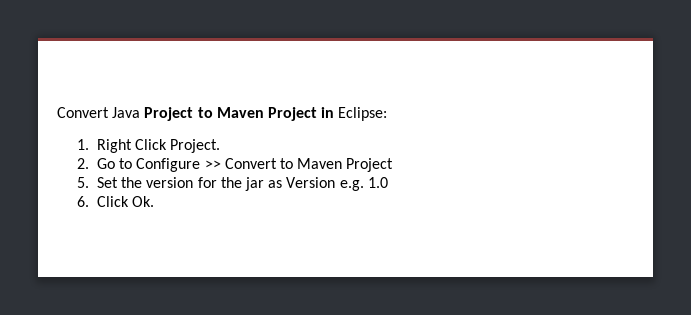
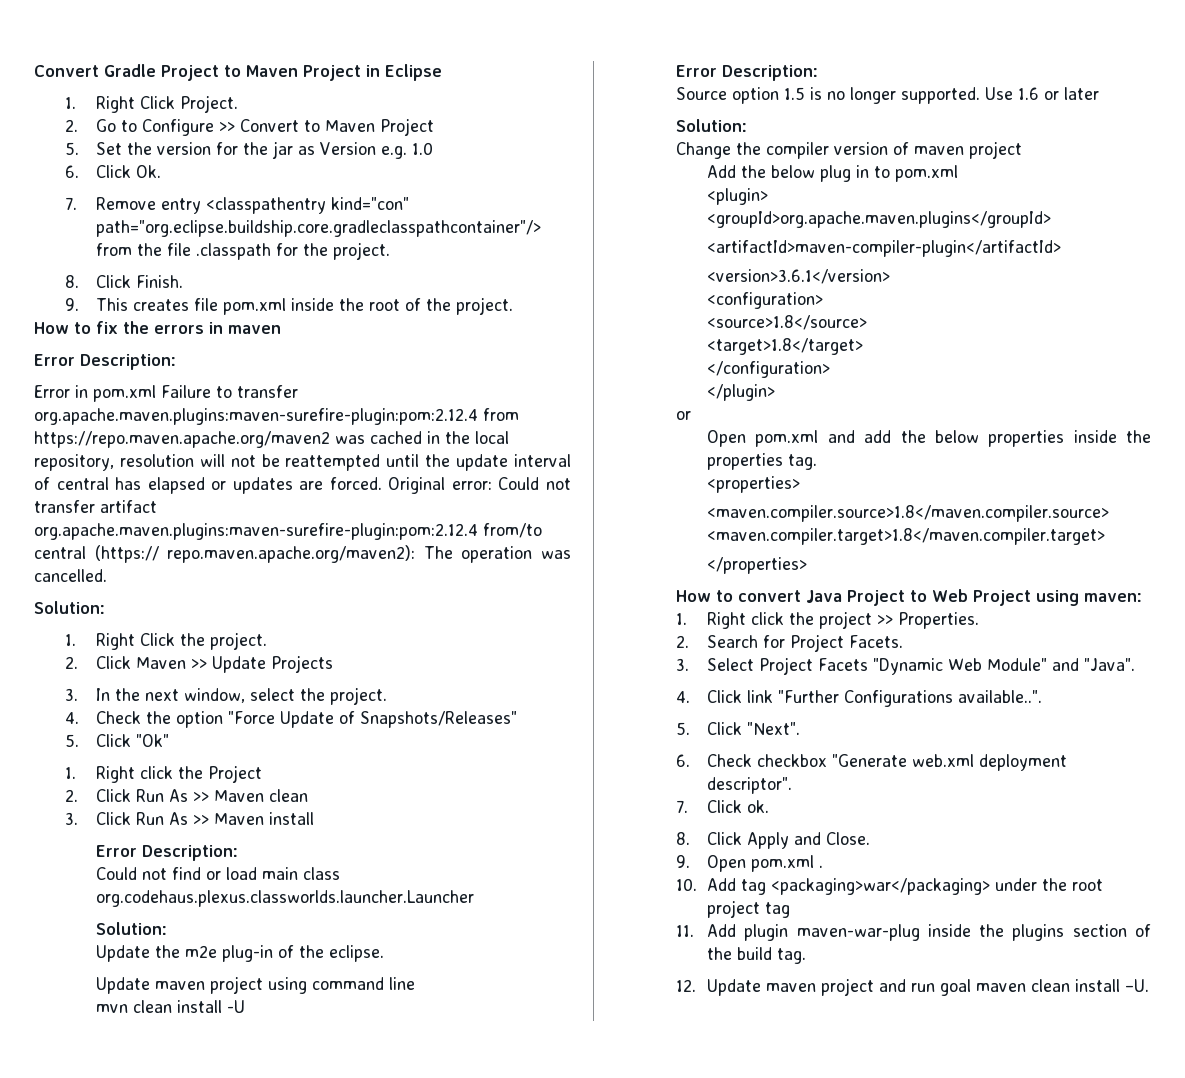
[57,107,141,118] Convert Java -> [34,64,156,77] Convert Gradle
[338,107,388,121] Eclipse: -> [385,64,442,81] Eclipse
(155, 201) none -> [65,197,410,214] [96,220,542,237] [96,242,391,260] [65,275,184,288] [65,297,514,315] [34,321,281,334] [34,354,176,370] [34,385,298,402] [34,408,519,425] [34,431,509,448] [34,454,572,471] [34,477,571,494] [34,500,157,513] [34,523,542,540] [34,545,571,563] [34,569,107,582] [34,601,105,614] [65,632,268,650] [65,655,334,673] [65,687,388,705] [65,711,518,728] [65,734,170,747] [65,765,263,783] [65,789,309,802] [65,812,315,825] [96,845,239,861] [96,867,341,880] [96,890,475,907] [96,922,168,935] [96,945,385,962] [96,976,416,994] [96,1000,246,1013] [676,65,819,81] [676,87,1100,104] [676,119,748,132] [676,141,1023,159] [707,165,959,182] [707,188,769,205] [707,211,1052,228] [707,240,1062,257] [707,269,891,284] [707,292,824,309] [707,315,868,330] [707,338,864,355] [707,361,831,378] [707,384,776,401] [676,411,692,420] [707,430,1151,447] [707,453,818,470] [707,476,801,493] [707,505,1110,522] [707,528,1106,545] [707,557,808,574] [676,589,1143,606] [676,611,980,629] [676,634,904,652] [676,657,1136,675] [676,690,1043,707] [676,722,801,735] [676,754,1068,771] [707,777,793,794] [676,800,770,813] [676,832,871,849] [676,855,824,872] [676,878,1104,895] [707,900,791,918] [676,924,1151,941] [707,947,807,964] [676,978,1150,996] // 7. Remove entry <classpathentry kind="con" path="org.eclipse.buildship.core.gradleclasspathcontainer"/> from the file .classpath for the project. // 8. Click Finish. // 9. This creates file pom.xml inside the root of the project. // How to fix the errors in maven // Error Description: // Error in pom.xml Failure to transfer org.apache.maven.plugins:maven-surefire-plugin:pom:2.12.4 from https://repo.maven.apache.org/maven2 was cached in the local repository, resolution will not be reattempted until the update interval of central has elapsed or updates are forced. Original error: Could not transfer artifact org.apache.maven.plugins:maven-surefire-plugin:pom:2.12.4 from/to central (https:// repo.maven.apache.org/maven2): The operation was cancelled. // Solution: // 1. Right Click the project. // 2. Click Maven >> Update Projects // 3. In the next window, select the project. // 4. Check the option "Force Update of Snapshots/Releases" // 5. Click "Ok" // 1. Right click the Project // 2. Click Run As >> Maven clean // 3. Click Run As >> Maven install // Error Description: // Could not find or load main class org.codehaus.plexus.classworlds.launcher.Launcher // Solution: // Update the m2e plug-in of the eclipse. // Update maven project using command line // mvn clean install -U // Error Description: // Source option 1.5 is no longer supported. Use 1.6 or later // Solution: // Change the compiler version of maven project // Add the below plug in to pom.xml // <plugin> // <groupId>org.apache.maven.plugins</groupId> // <artifactId>maven-compiler-plugin</artifactId> // <version>3.6.1</version> // <configuration> // <source>1.8</source> // <target>1.8</target> // </configuration> // </plugin> // or // Open pom.xml and add the below properties inside the properties tag. // <properties> // <maven.compiler.source>1.8</maven.compiler.source> <maven.compiler.target>1.8</maven.compiler.target> // </properties> // How to convert Java Project to Web Project using maven: // 1. Right click the project >> Properties. // 2. Search for Project Facets. // 3. Select Project Facets "Dynamic Web Module" and "Java". // 4. Click link "Further Configurations available..". // 5. Click "Next". // 6. Check checkbox "Generate web.xml deployment descriptor". // 7. Click ok. // 8. Click Apply and Close. // 9. Open pom.xml . // 10. Add tag <packaging>war</packaging> under the root project tag // 11. Add plugin maven-war-plug inside the plugins section of the build tag. // 12. Update maven project and run goal maven clean install –U.

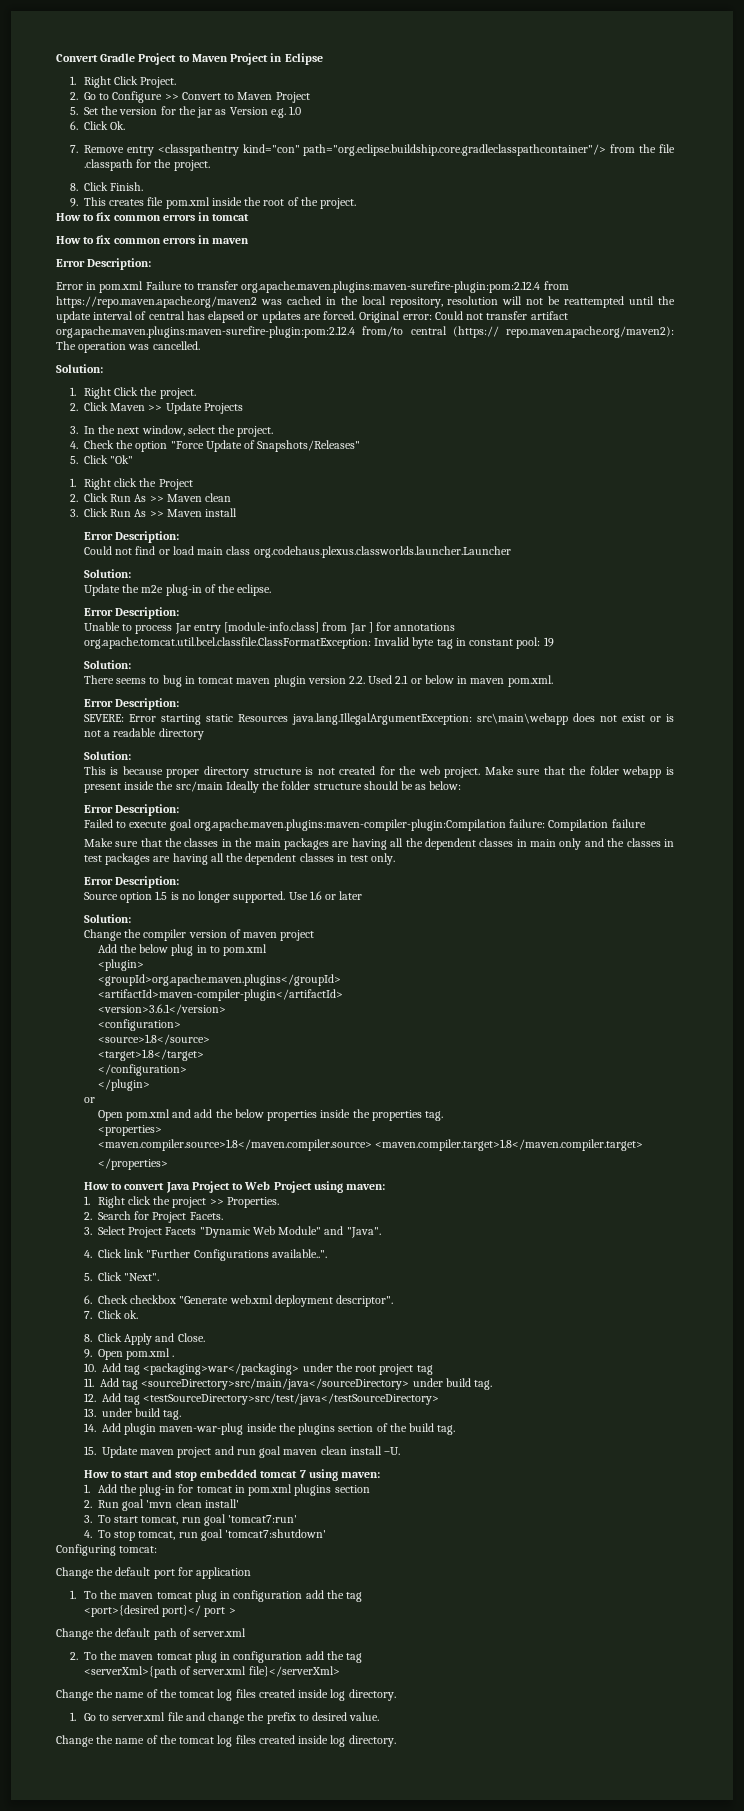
[123,321,149,334] the -> [113,212,250,221] [56,235,161,244] common errors in tomcat // How to fix common
[96,976,416,994] [96,1000,246,1013] Update maven project using command line // mvn clean install -U -> [83,607,180,619] [83,622,456,634] [83,637,554,649] [83,660,131,669] [83,675,553,687] [83,698,180,710] [83,713,674,725] [83,728,204,740] [83,751,131,760] [83,766,674,778] [83,781,462,793] [83,804,180,816] [83,819,646,831] [83,838,674,850] [83,853,396,865] Error Description: // Unable to process Jar entry [module-info.class] from Jar ] for annotations org.apache.tomcat.util.bcel.classfile.ClassFormatException: Invalid byte tag in constant pool: 19 // Solution: // There seems to bug in tomcat maven plugin version 2.2. Used 2.1 or below in maven pom.xml. // Error Description: // SEVERE: Error starting static Resources java.lang.IllegalArgumentException: src\main\webapp does not exist or is not a readable directory // Solution: // This is because proper directory structure is not created for the web project. Make sure that the folder webapp is present inside the src/main Ideally the folder structure should be as below: // Error Description: // Failed to execute goal org.apache.maven.plugins:maven-compiler-plugin:Compilation failure: Compilation failure // Make sure that the classes in the main packages are having all the dependent classes in main only and the classes in test packages are having all the dependent classes in test only.
(737, 930) none -> [122,1378,493,1390] [83,1393,440,1405] [83,1408,182,1420] [83,1423,121,1432] tag <sourceDirectory>src/main/java</sourceDirectory> under build tag. // 12. Add tag <testSourceDirectory>src/test/java</testSourceDirectory> // 13. under build tag. // 14. Add
[676,979,697,992] 12. -> [83,1446,96,1455] 15.
(1150, 985) none -> [83,1469,380,1481] [83,1484,370,1496] [83,1499,239,1511] [83,1514,298,1526] [83,1529,327,1541] [56,1544,158,1556] [56,1567,252,1579] [69,1590,362,1602] [83,1605,236,1617] [56,1628,247,1640] [69,1651,363,1663] [83,1666,340,1678] [56,1689,396,1701] [69,1712,380,1724] [56,1735,396,1747] // How to start and stop embedded tomcat 7 using maven: // 1. Add the plug-in for tomcat in pom.xml plugins section // 2. Run goal 'mvn clean install' // 3. To start tomcat, run goal 'tomcat7:run' // 4. To stop tomcat, run goal 'tomcat7:shutdown' // Configuring tomcat: // Change the default port for application // 1. To the maven tomcat plug in configuration add the tag // <port>{desired port}</ port > // Change the default path of server.xml // 2. To the maven tomcat plug in configuration add the tag // <serverXml>{path of server.xml file}</serverXml> // Change the name of the tomcat log files created inside log directory. // 1. Go to server.xml file and change the prefix to desired value. // Change the name of the tomcat log files created inside log directory.

